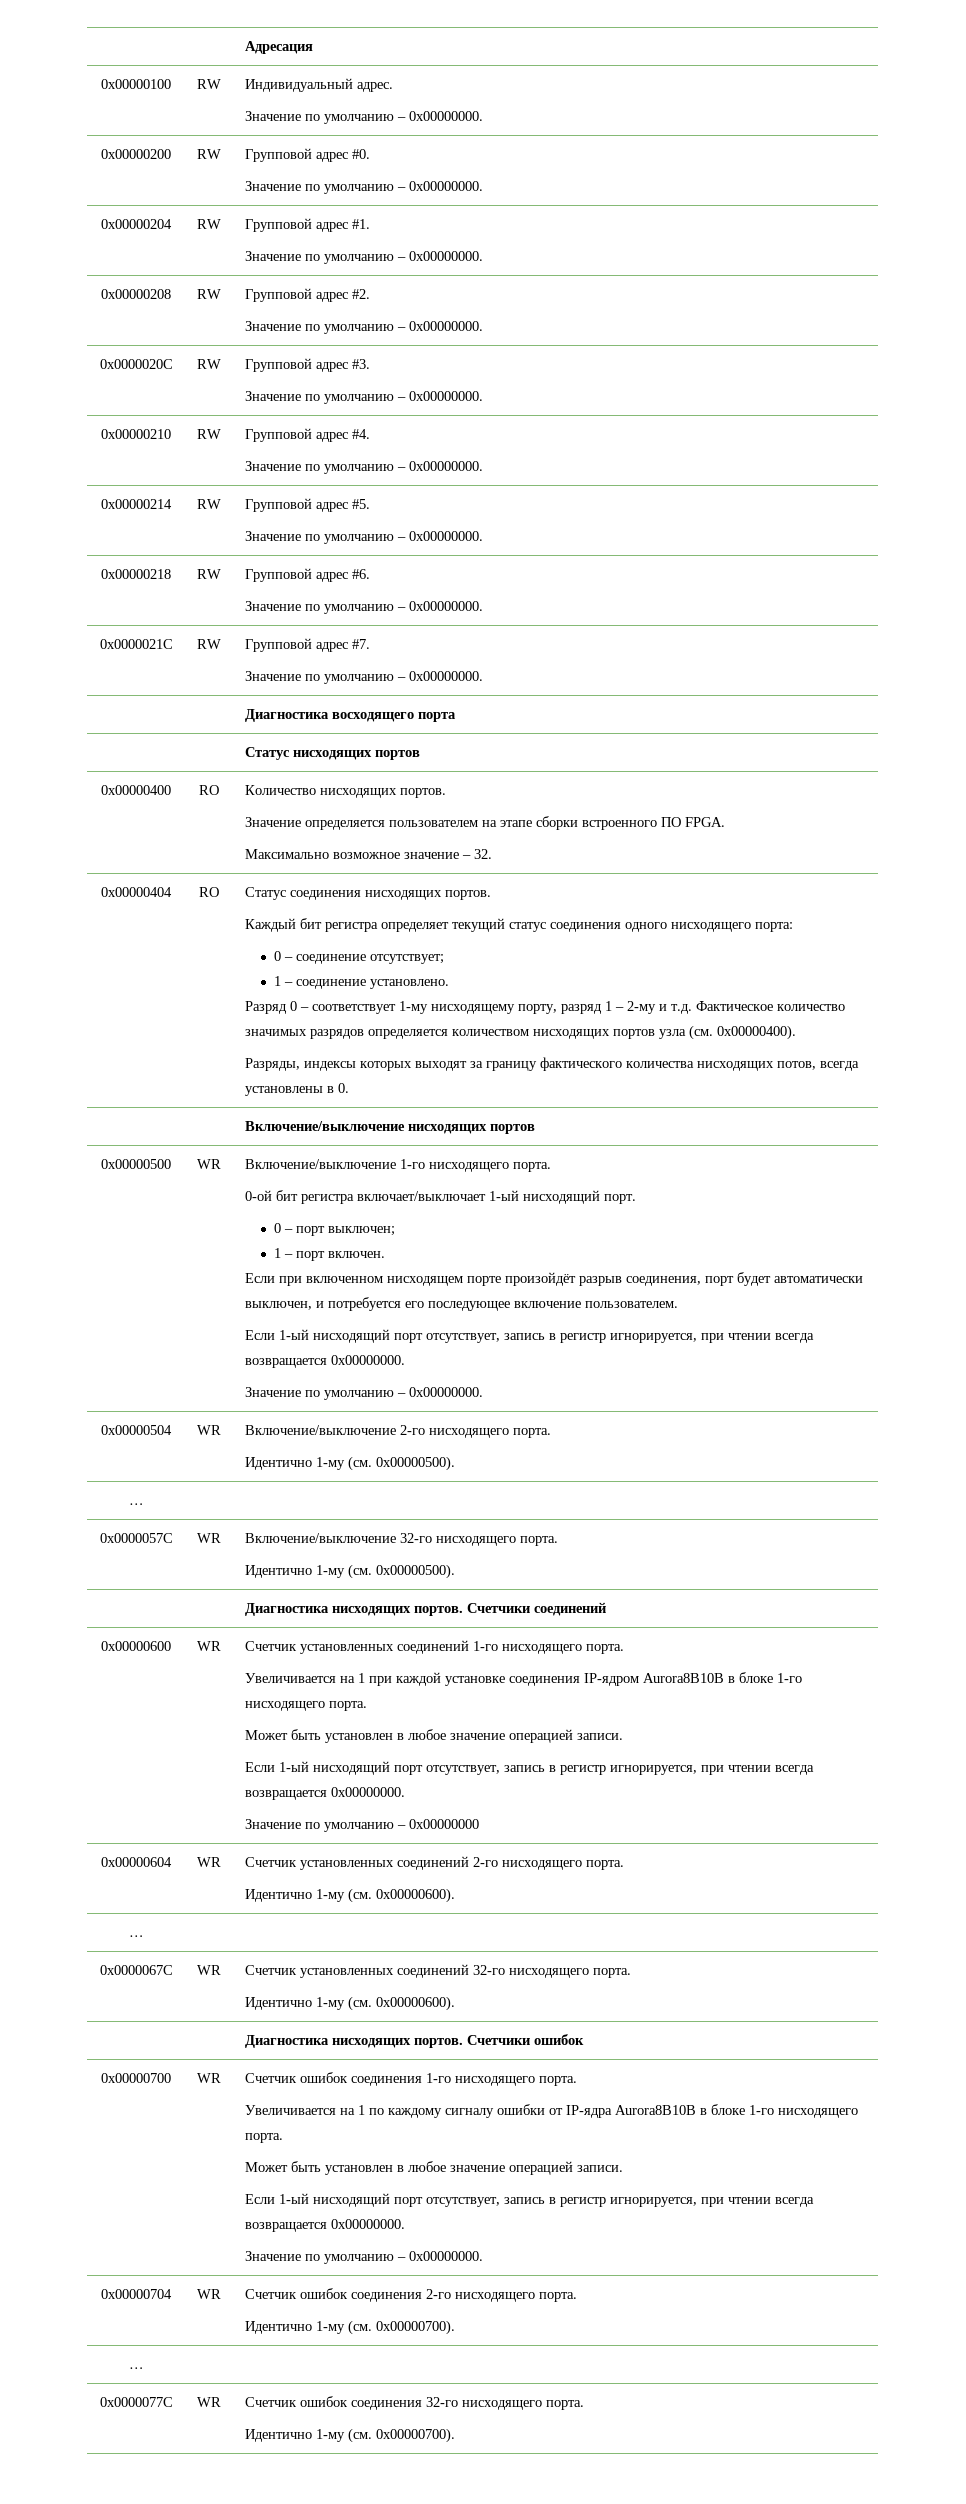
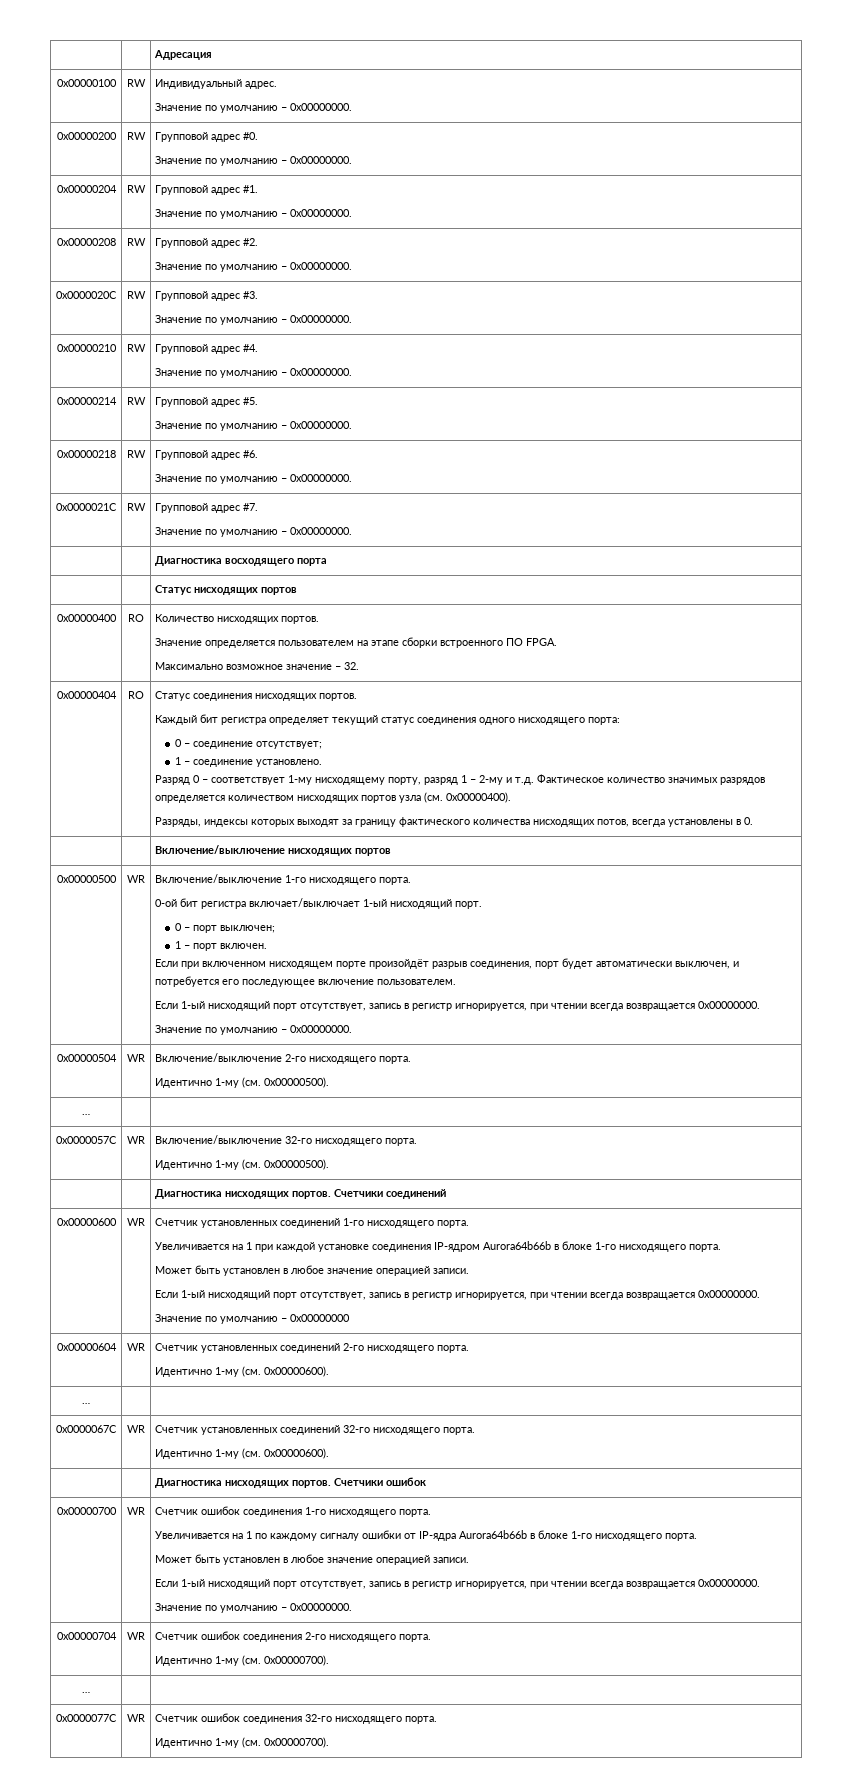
[642,1673,724,1683] Aurora8B10B -> [483,1241,552,1250] Aurora64b66b
[614,2105,696,2115] Aurora8B10B -> [459,1530,528,1539] Aurora64b66b

